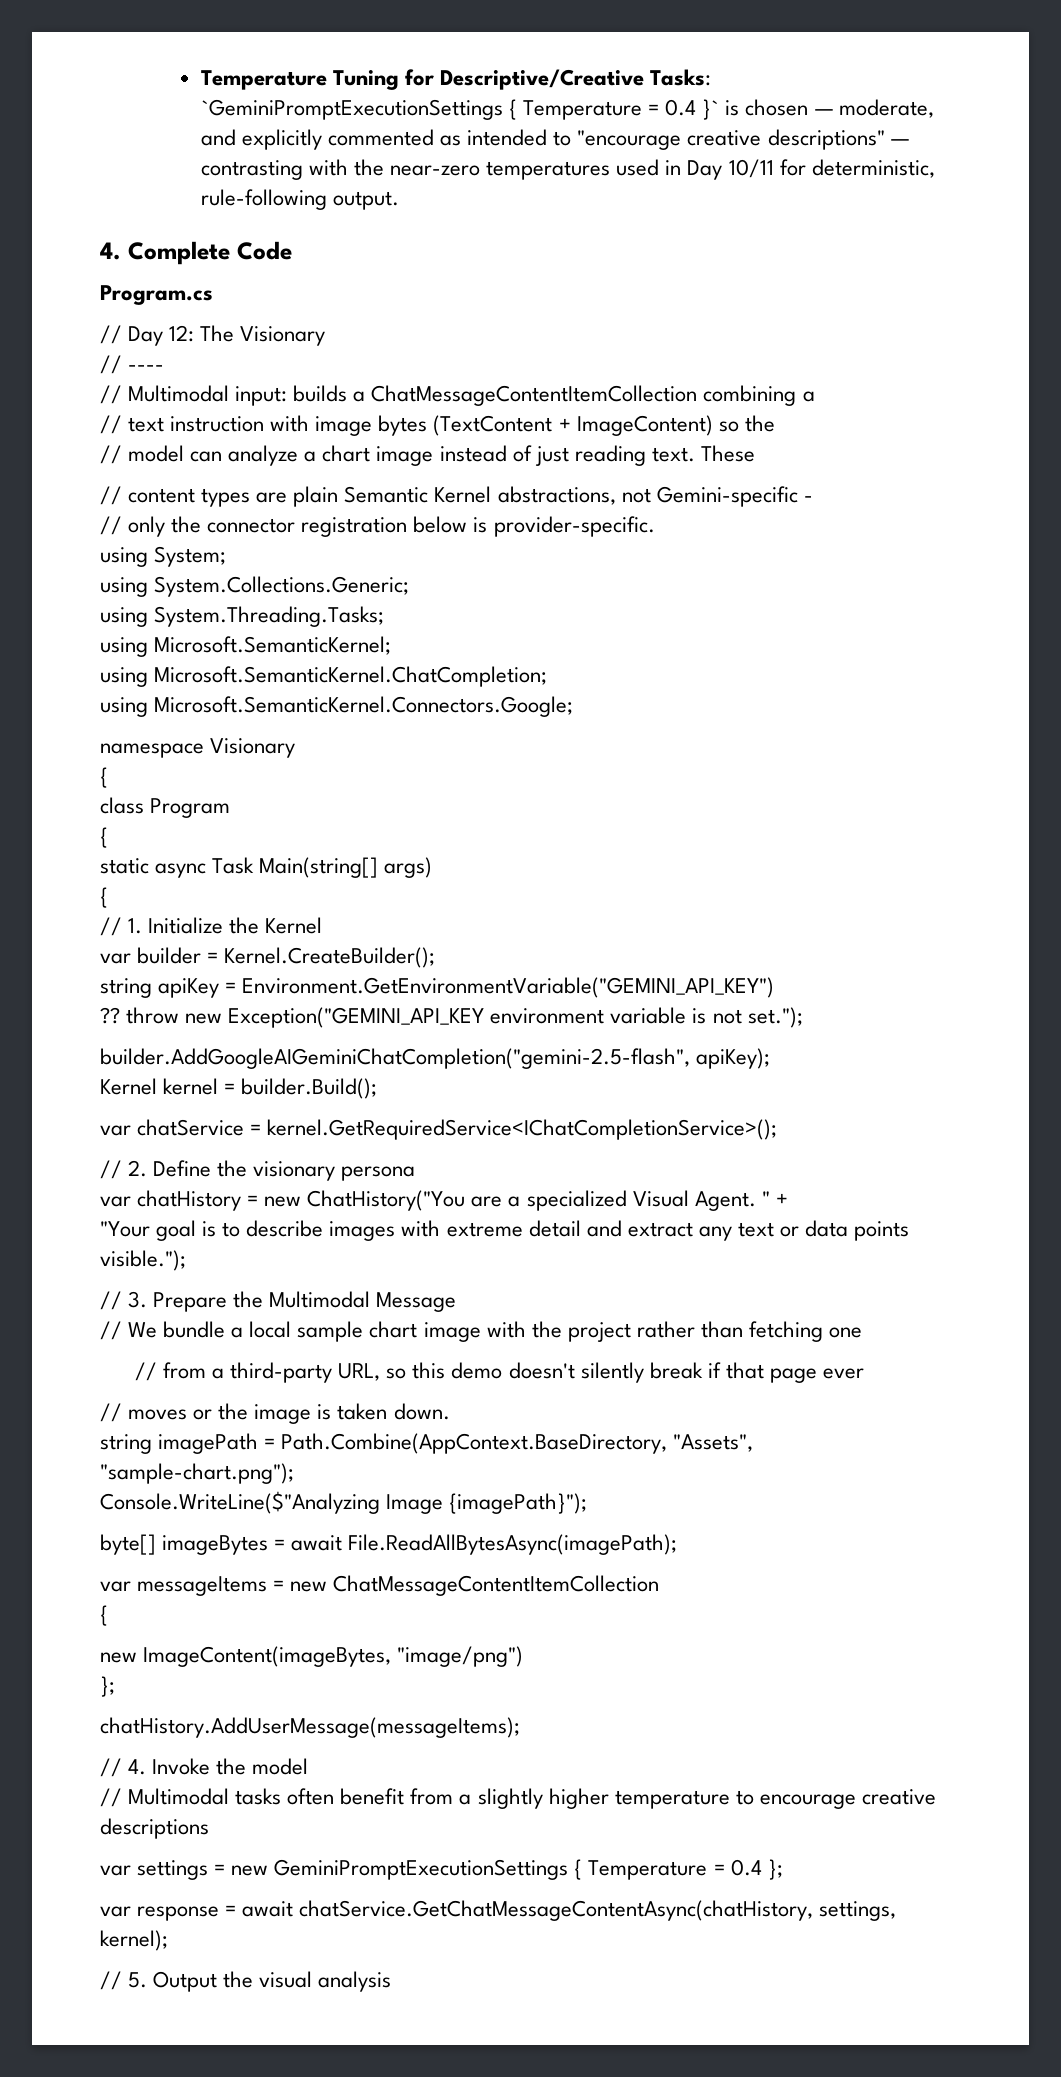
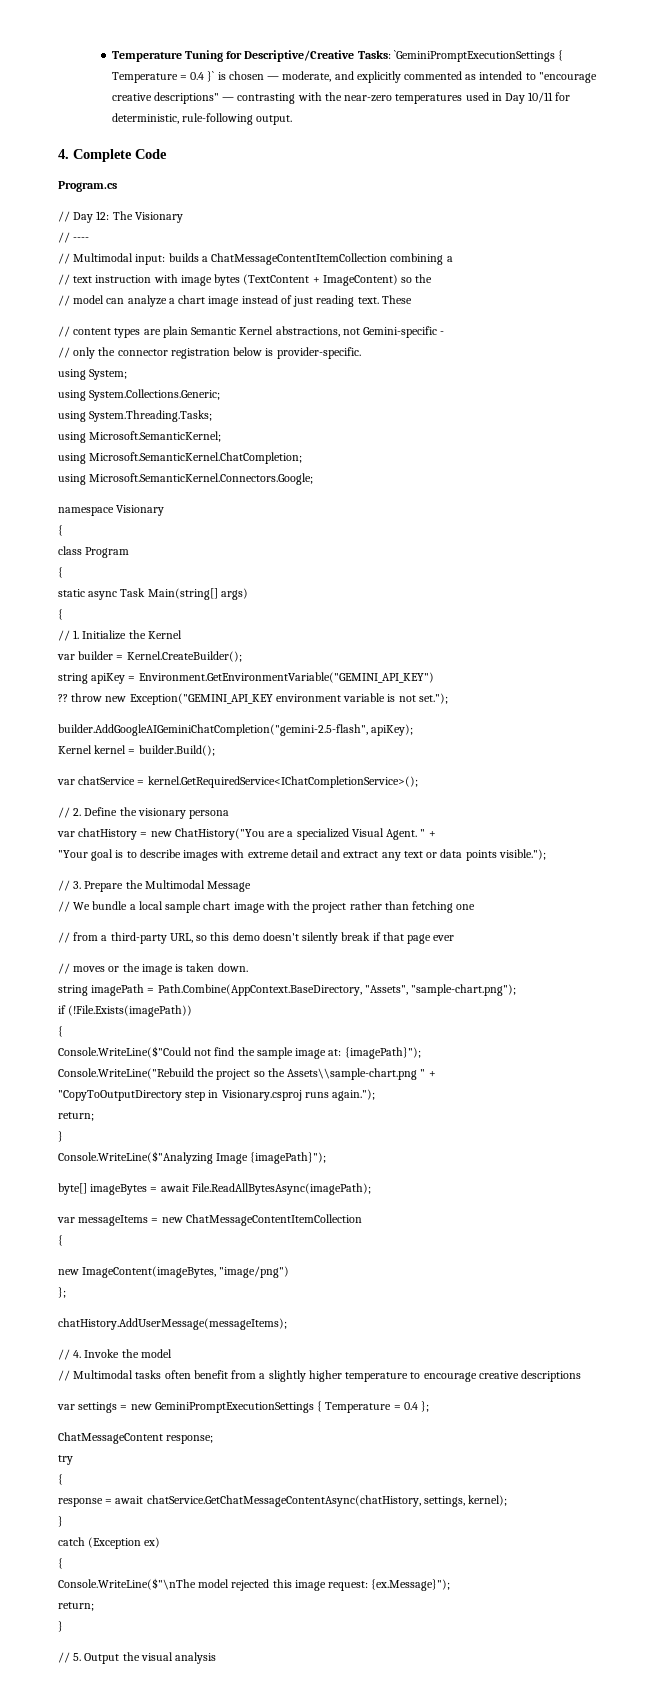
(294, 1473) none -> [58,1005,193,1017] [58,1026,63,1037] [58,1046,421,1059] [58,1068,436,1080] [58,1089,376,1101] [58,1112,94,1121] [58,1131,63,1142] // if (!File.Exists(imagePath)) // { // Console.WriteLine($"Could not find the sample image at: {imagePath}"); // Console.WriteLine("Rebuild the project so the Assets\\sample-chart.png " + // "CopyToOutputDirectory step in Visionary.csproj runs again."); // return; // }
[100,1906,131,1917] var -> [58,1432,214,1444] [58,1455,73,1465] [58,1474,63,1485] ChatMessageContent response; // try // { //
(168, 1940) none -> [58,1516,63,1527] [58,1537,161,1549] [58,1558,63,1569] [58,1578,451,1591] [58,1602,94,1611] [58,1621,63,1632] // } // catch (Exception ex) // { // Console.WriteLine($"\nThe model rejected this image request: {ex.Message}"); // return; // }

